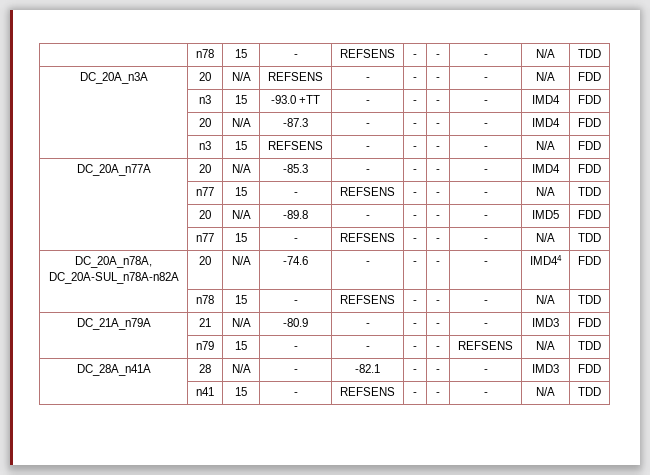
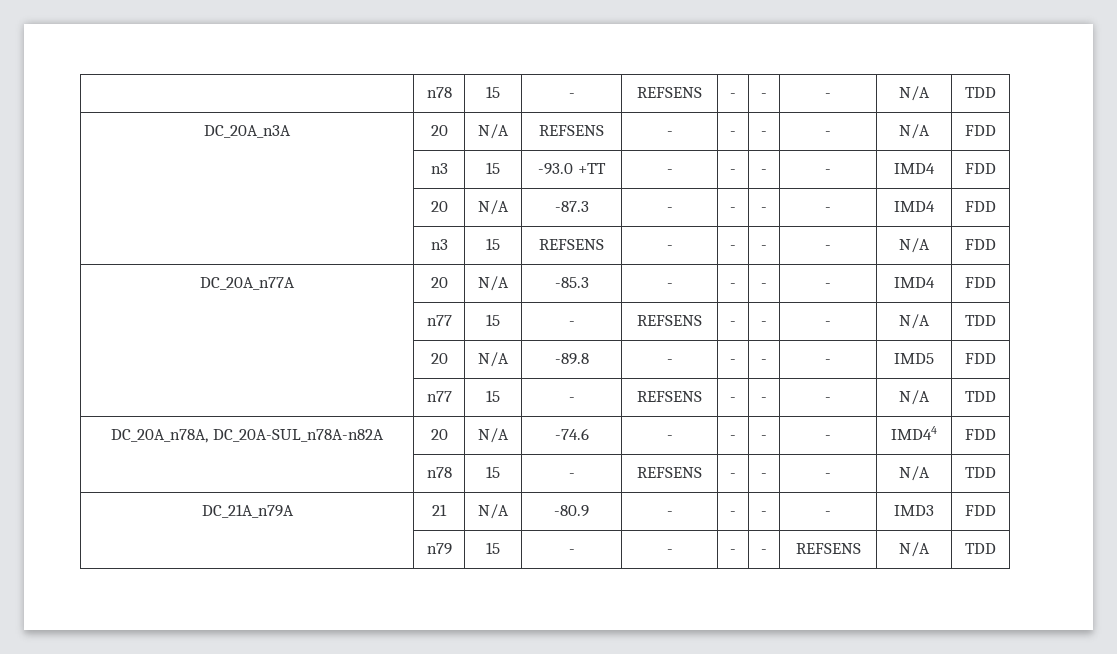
[76,364,151,376] [199,364,211,373] [231,364,251,373] [293,369,298,373] [355,364,380,373] [413,369,417,373] [436,369,440,373] [483,369,488,373] [532,364,559,373] [578,364,601,373] [196,387,214,396] [235,387,247,396] [293,392,298,396] [340,387,395,396] [413,392,417,396] [436,392,440,396] [483,392,488,396] [536,387,555,396] [578,387,601,396] // DC_28A_n41A | 28 | N/A | - | -82.1 | - | - | - | IMD3 | FDD // | n41 | 15 | - | REFSENS | - | - | - | N/A | TDD -> (996, 548) none

